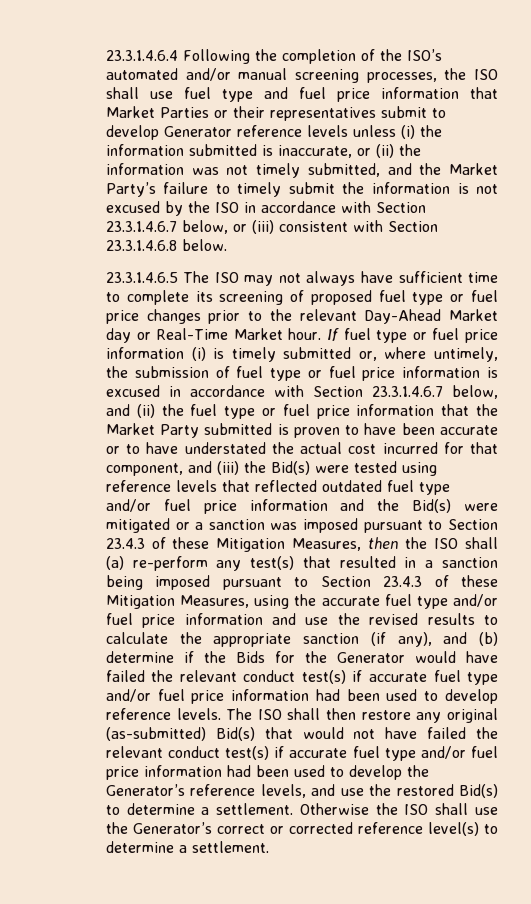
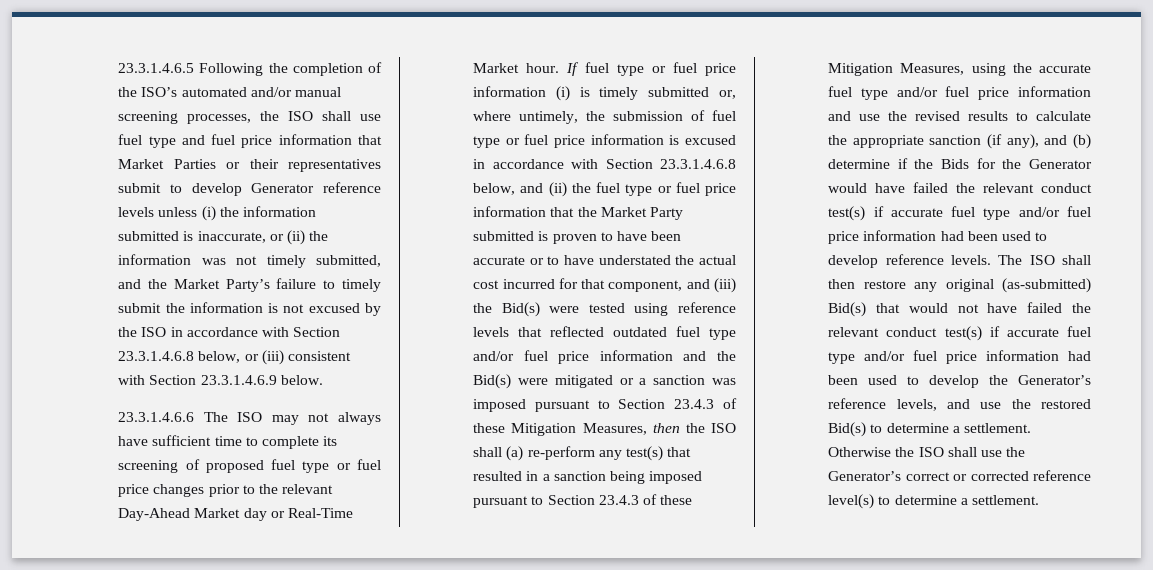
[105,50,178,61] 23.3.1.4.6.4 -> [118,63,195,73] 23.3.1.4.6.5
[105,221,177,232] 23.3.1.4.6.7 -> [118,351,195,361] 23.3.1.4.6.8
[105,240,177,251] 23.3.1.4.6.8 -> [200,375,277,385] 23.3.1.4.6.9
[105,272,178,283] 23.3.1.4.6.5 -> [118,412,195,422] 23.3.1.4.6.6
[371,386,443,397] 23.3.1.4.6.7 -> [660,159,736,169] 23.3.1.4.6.8

